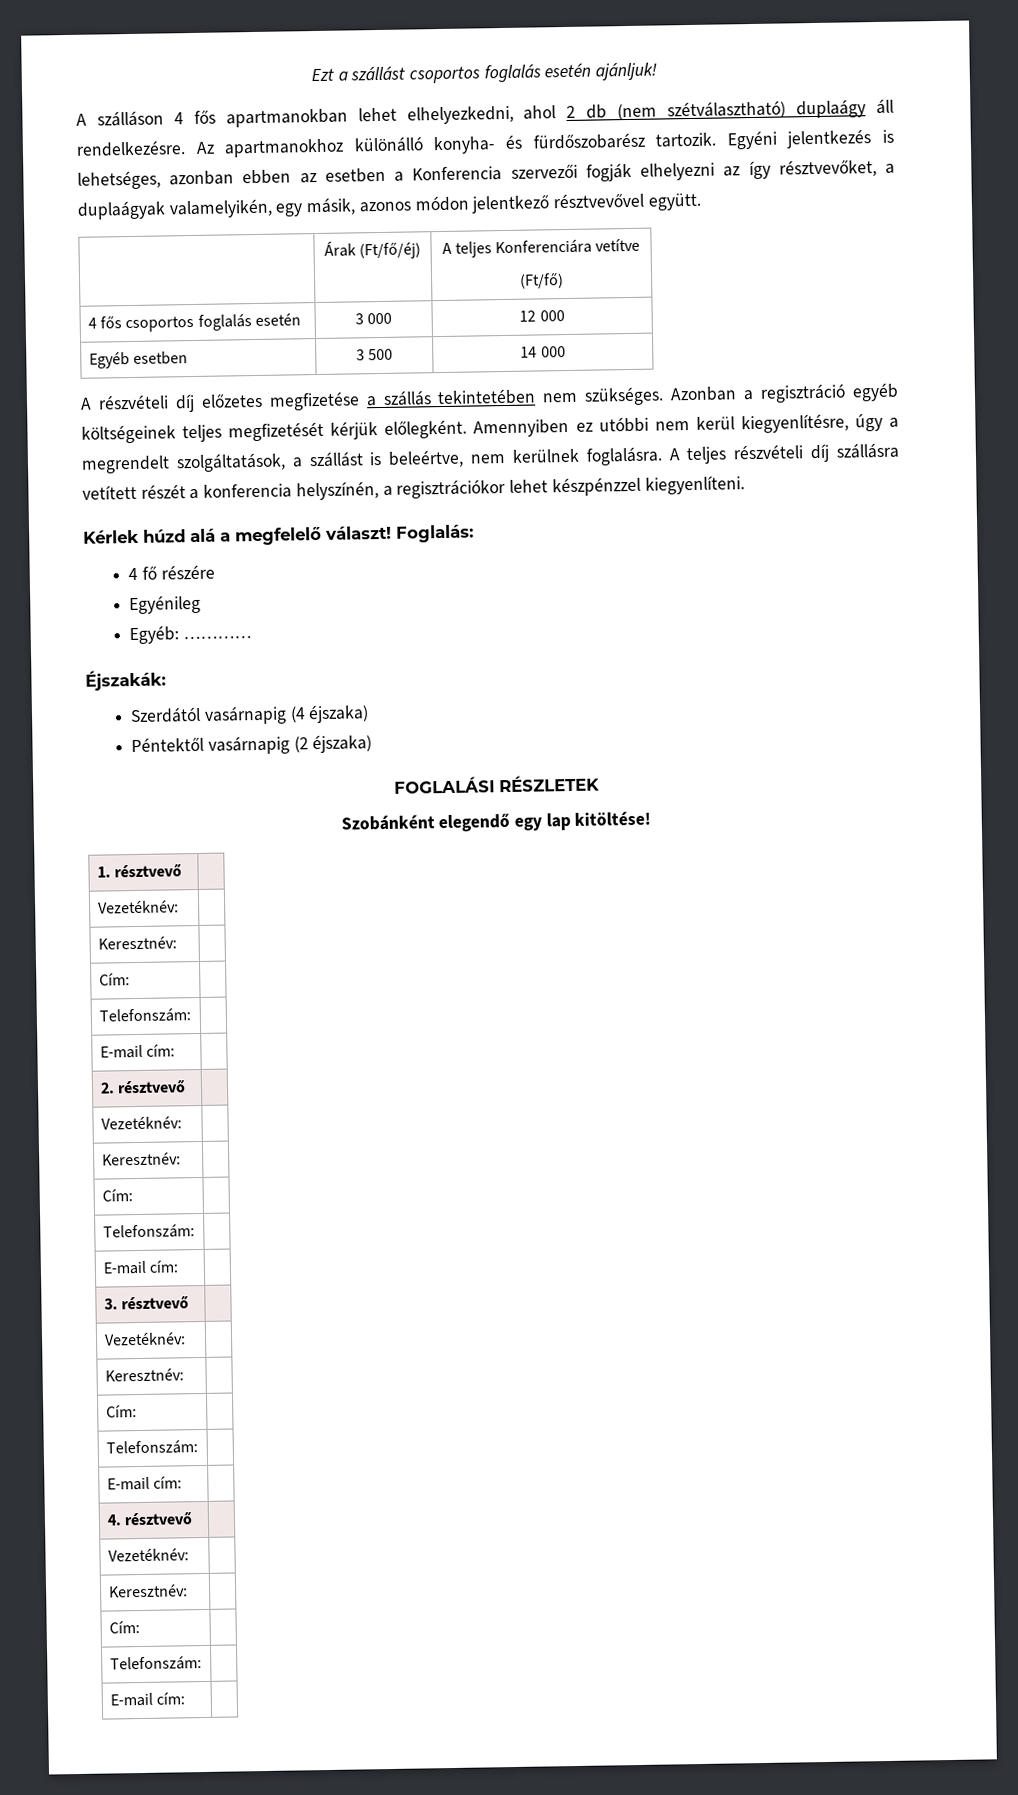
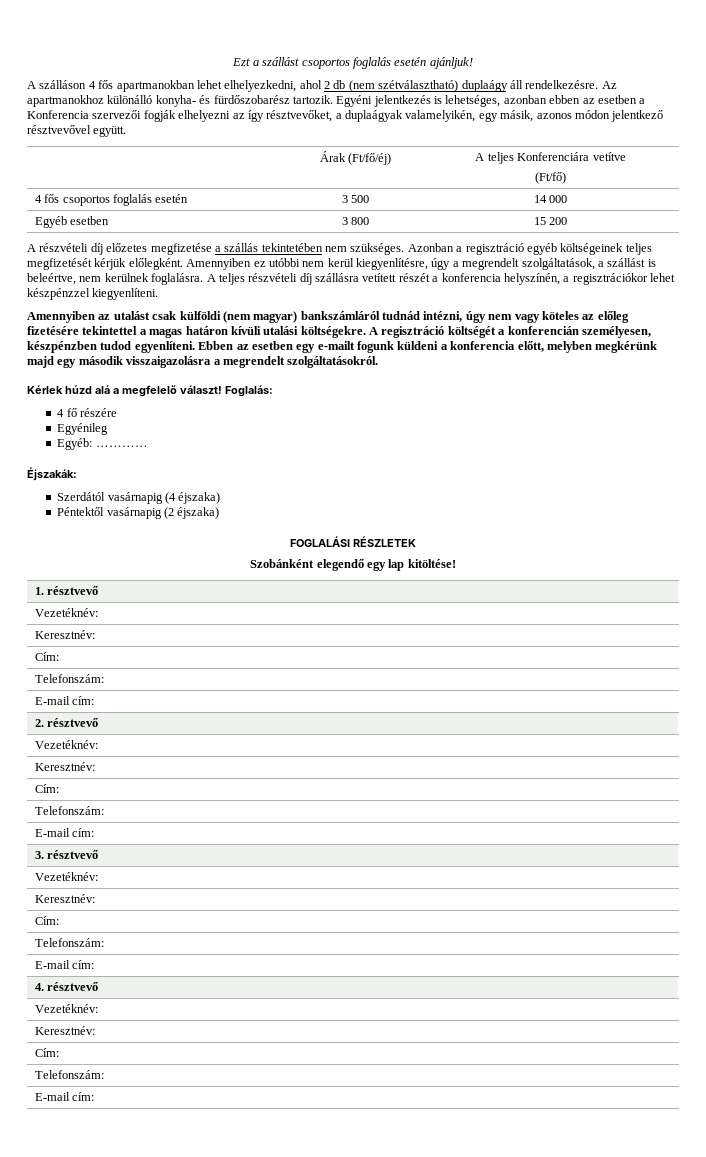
[367,312,393,325] [519,310,537,322] 000 | 12 -> [351,195,370,203] [533,195,547,203] 500 | 14
[368,348,394,361] [520,346,566,358] 500 | 14 000 -> [351,217,370,225] [533,217,568,225] 800 | 15 200
(745, 485) none -> [27,310,629,323] [27,326,651,338] [27,340,658,353] [27,356,379,368] // Amennyiben az utalást csak külföldi (nem magyar) bankszámláról tudnád intézni, úgy nem vagy köteles az előleg fizetésére tekintettel a magas határon kívüli utalási költségekre. A regisztráció költségét a konferencián személyesen, készpénzben tudod egyenlíteni. Ebben az esetben egy e-mailt fogunk küldeni a konferencia előtt, melyben megkérünk majd egy második visszaigazolásra a megrendelt szolgáltatásokról.

